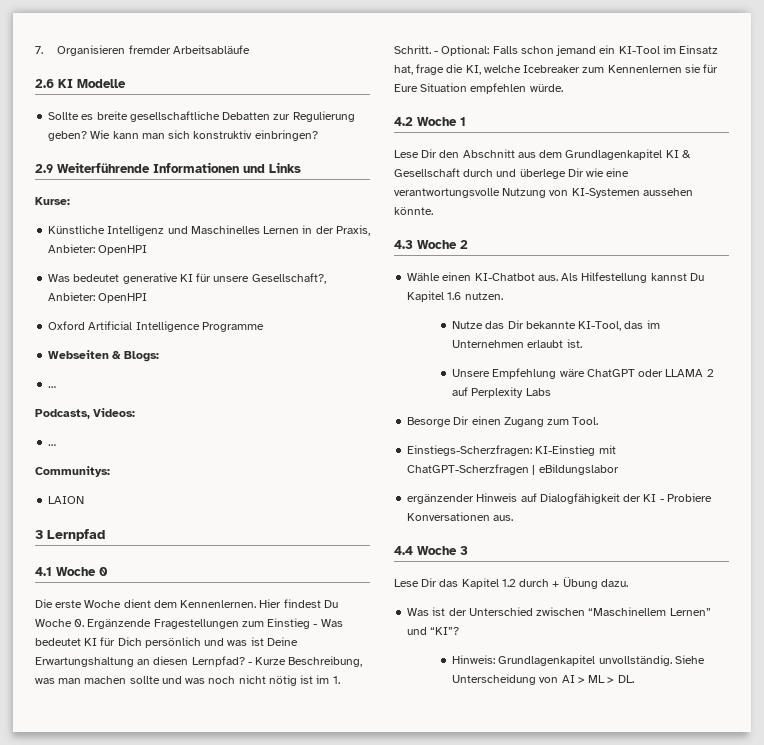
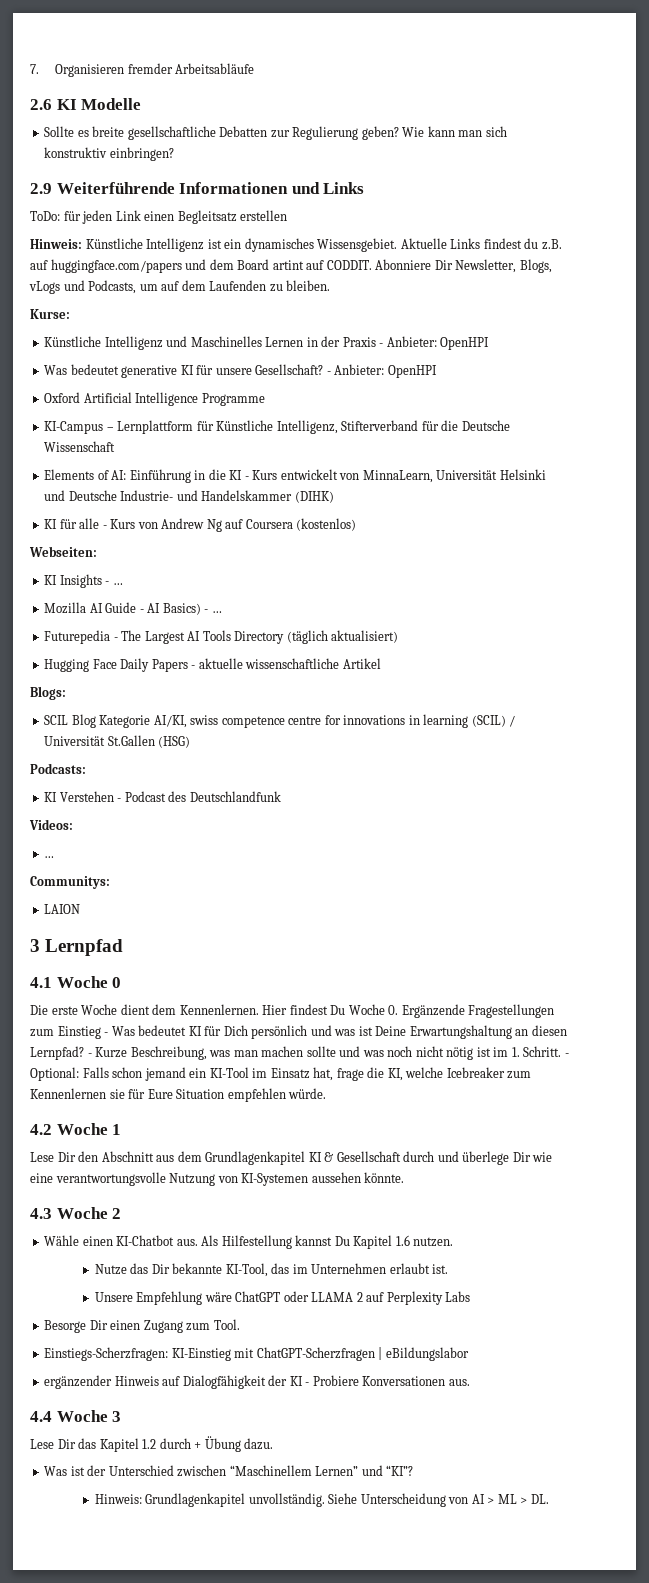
(301, 167) none -> [30,210,288,224] [30,238,562,252] [30,259,552,273] [29,280,331,294] // ToDo: für jeden Link einen Begleitsatz erstellen // Hinweis: Künstliche Intelligenz ist ein dynamisches Wissensgebiet. Aktuelle Links findest du z.B. auf huggingface.com/papers und dem Board artint auf CODDIT. Abonniere Dir Newsletter, Blogs, vLogs und Podcasts, um auf dem Laufenden zu bleiben.
[335,225,370,236] Praxis, -> [342,337,384,347] Praxis -
[251,273,326,284] Gesellschaft?, -> [255,364,331,375] Gesellschaft? -
[48,350,159,362] [48,386,57,388] [35,409,90,419] Webseiten & Blogs: // … // Podcasts, -> [44,420,510,434] [44,441,116,452] [44,469,546,483] [44,490,334,503] [44,518,357,532] [29,546,97,557] [44,574,123,588] [44,602,222,615] [44,630,399,644] [44,658,381,672] [30,686,66,700] [44,714,516,728] [44,735,191,748] [30,763,86,774] [44,791,281,802] KI-Campus – Lernplattform für Künstliche Intelligenz, Stifterverband für die Deutsche Wissenschaft // Elements of AI: Einführung in die KI - Kurs entwickelt von MinnaLearn, Universität Helsinki und Deutsche Industrie- und Handelskammer (DIHK) // KI für alle - Kurs von Andrew Ng auf Coursera (kostenlos) // Webseiten: // KI Insights - … // Mozilla AI Guide - AI Basics) - … // Futurepedia - The Largest AI Tools Directory (täglich aktualisiert) // Hugging Face Daily Papers - aktuelle wissenschaftliche Artikel // Blogs: // SCIL Blog Kategorie AI/KI, swiss competence centre for innovations in learning (SCIL) / Universität St.Gallen (HSG) // Podcasts: // KI Verstehen - Podcast des Deutschlandfunk //

